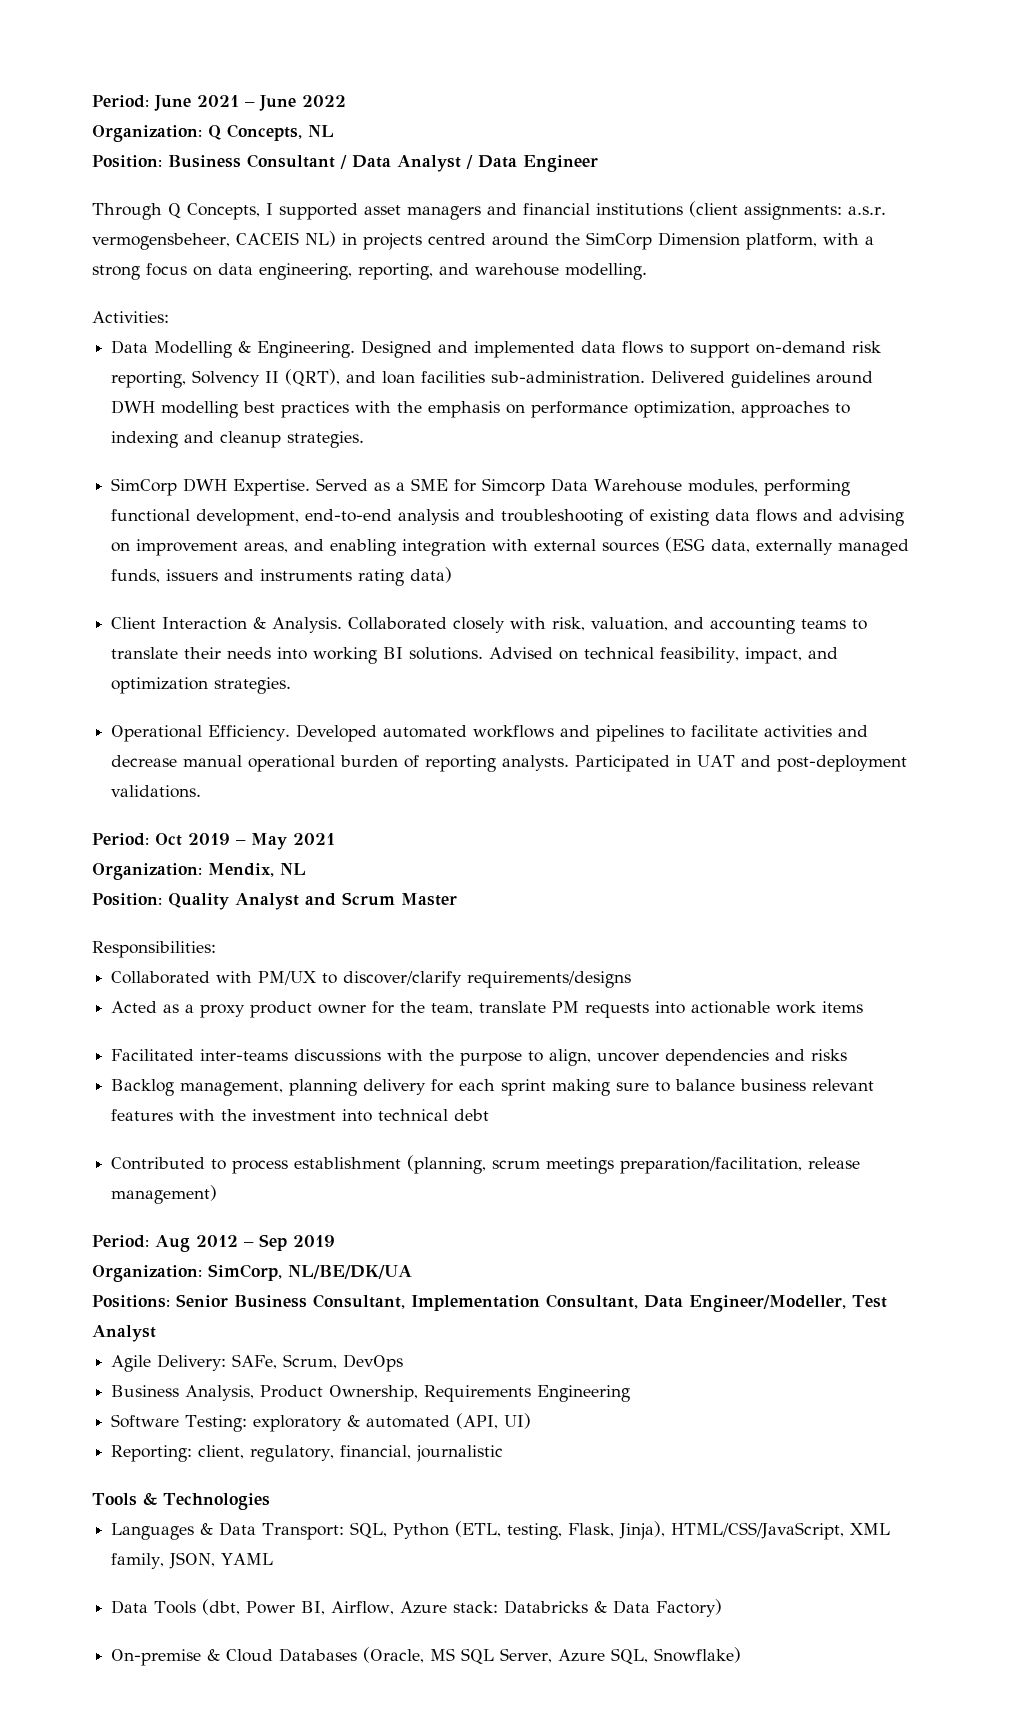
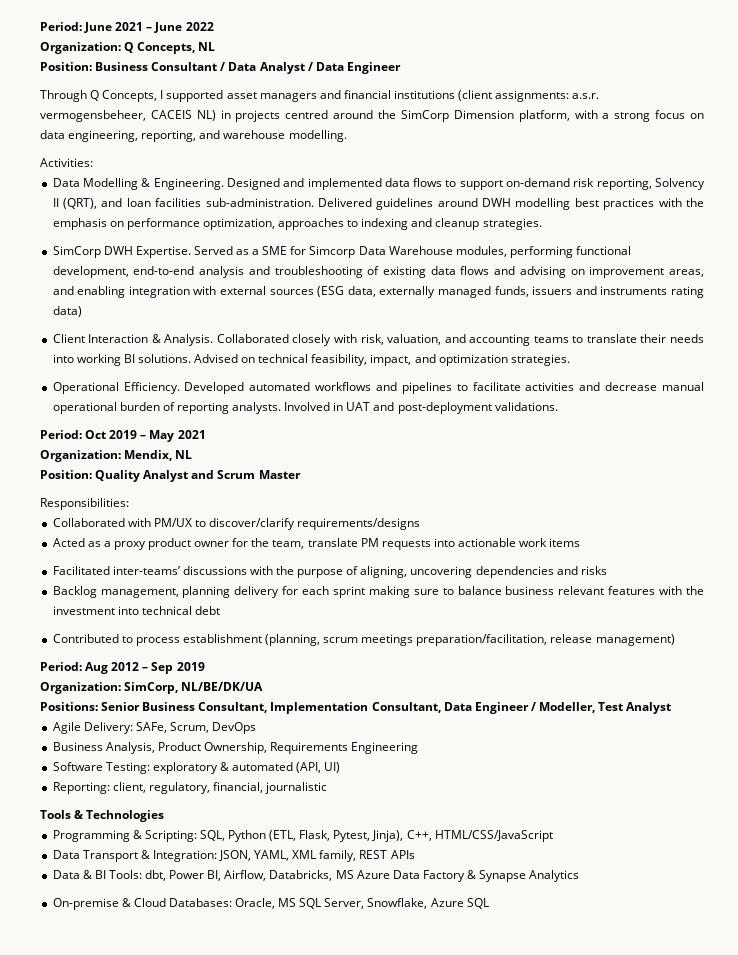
[575,755,671,772] Participated -> [284,402,331,411] Involved
[200,1049,289,1061] inter-teams -> [112,566,180,575] inter-teams’
[528,1049,660,1066] to align, uncover -> [346,566,473,578] of aligning, uncovering
[689,1295,846,1312] Engineer/Modeller, -> [474,702,595,714] Engineer / Modeller,
[111,1521,891,1540] [111,1552,274,1569] [111,1599,723,1617] Languages & Data Transport: SQL, Python (ETL, testing, Flask, Jinja), HTML/CSS/JavaScript, XML family, JSON, YAML // Data Tools (dbt, Power BI, Airflow, Azure stack: Databricks & Data Factory) -> [52,830,553,842] [52,850,415,862] [52,870,580,882] Programming & Scripting: SQL, Python (ETL, Flask, Pytest, Jinja), C++, HTML/CSS/JavaScript // Data Transport & Integration: JSON, YAML, XML family, REST APIs // Data & BI Tools: dbt, Power BI, Airflow, Databricks, MS Azure Data Factory & Synapse Analytics
[279,1647,425,1663] Databases (Oracle, -> [168,898,276,909] Databases: Oracle,
[558,1647,742,1664] Azure SQL, Snowflake) -> [367,898,489,909] Snowflake, Azure SQL

